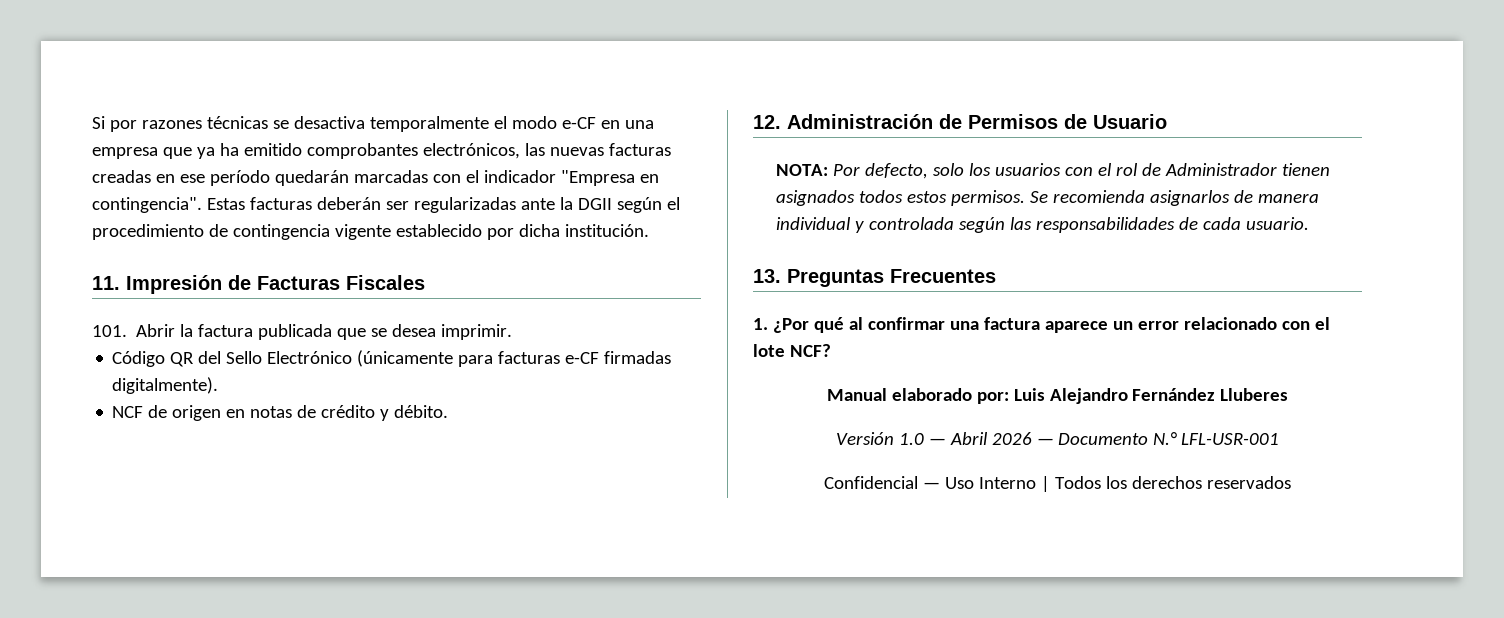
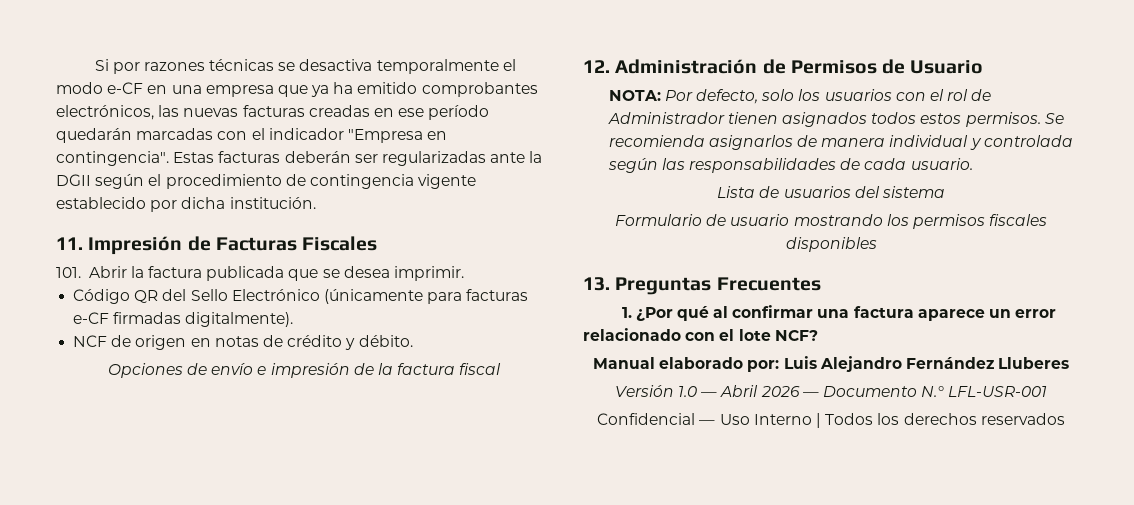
(449, 411) none -> [107,363,502,378] // Opciones de envío e impresión de la factura fiscal
(1309, 223) none -> [717,186,945,198] [614,214,1048,229] [785,237,877,252] // Lista de usuarios del sistema // Formulario de usuario mostrando los permisos fiscales disponibles

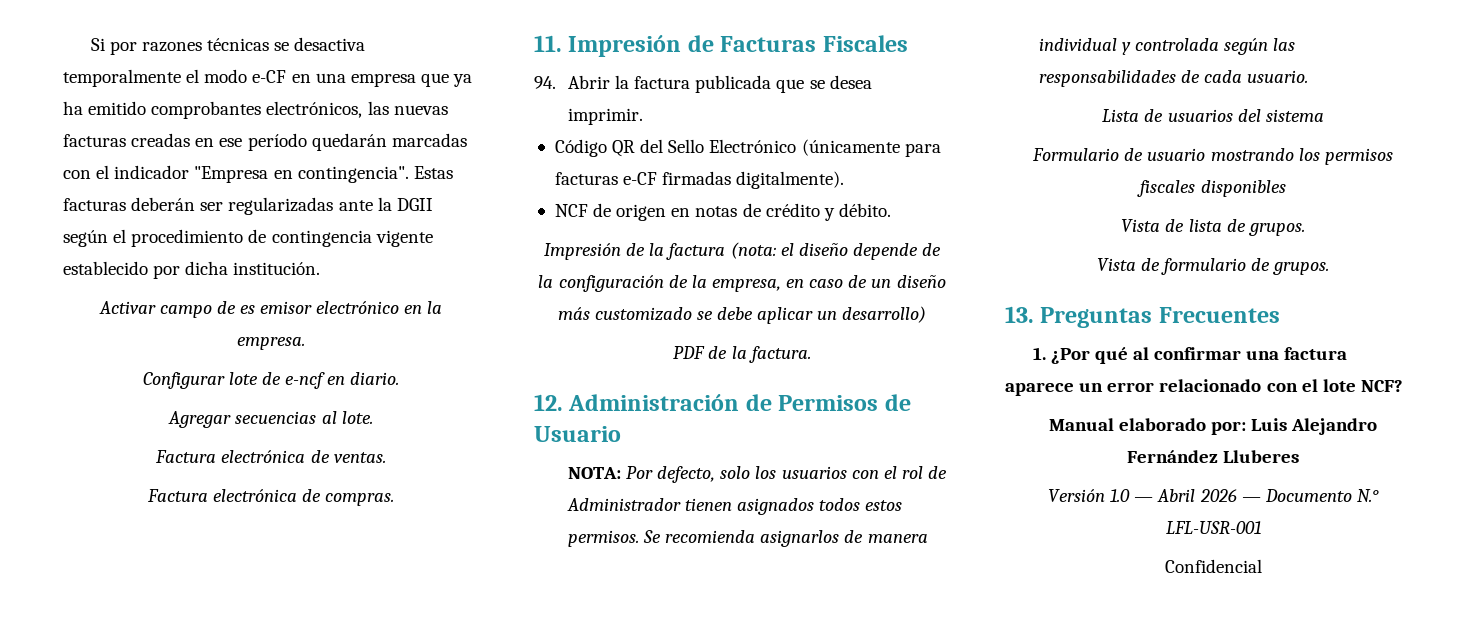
(316, 203) none -> [98,301,443,318] [237,337,305,350] [142,372,400,389] [168,411,373,428] [155,450,386,463] [146,489,395,506] // Activar campo de es emisor electrónico en la empresa. // Configurar lote de e-ncf en diario. // Agregar secuencias al lote. // Factura electrónica de ventas. // Factura electrónica de compras.
[56,267,81,278] 101. -> [534,76,556,89] 94.
[107,363,502,378] Opciones de envío e impresión de la factura fiscal -> [543,242,942,260] [538,274,946,292] [557,306,927,324] [673,346,811,363] Impresión de la factura (nota: el diseño depende de la configuración de la empresa, en caso de un diseño más customizado se debe aplicar un desarrollo) // PDF de la factura.
(877, 244) none -> [1121,219,1305,236] [1096,258,1330,275] // Vista de lista de grupos. // Vista de formulario de grupos.
[699,413,1065,428] — Uso Interno | Todos los derechos reservados -> (1262, 566) none

